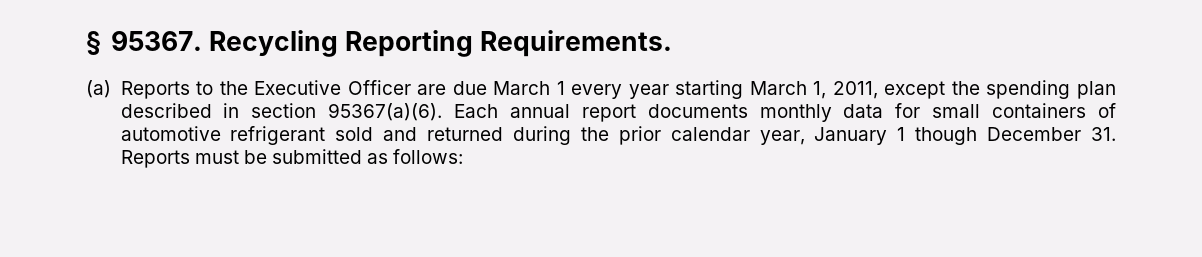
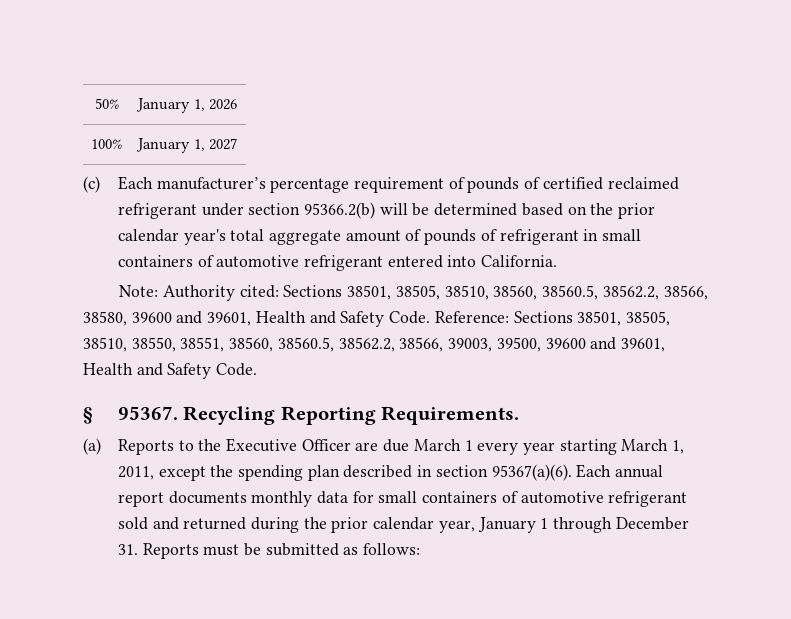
(86, 43) none -> [94,98,119,109] [136,98,237,113] [91,139,122,149] [136,138,237,153] [83,176,679,193] [117,202,656,219] [117,229,642,245] [117,255,558,271] [119,285,708,301] [83,311,670,327] [83,337,665,352] [83,363,258,379] 50% | January 1, 2026 // 100% | January 1, 2027 // (c) Each manufacturer’s percentage requirement of pounds of certified reclaimed refrigerant under section 95366.2(b) will be determined based on the prior calendar year's total aggregate amount of pounds of refrigerant in small containers of automotive refrigerant entered into California. // Note: Authority cited: Sections 38501, 38505, 38510, 38560, 38560.5, 38562.2, 38566, 38580, 39600 and 39601, Health and Safety Code. Reference: Sections 38501, 38505, 38510, 38550, 38551, 38560, 38560.5, 38562.2, 38566, 39003, 39500, 39600 and 39601, Health and Safety Code. //
[915,127,978,145] though -> [553,517,613,533] through

